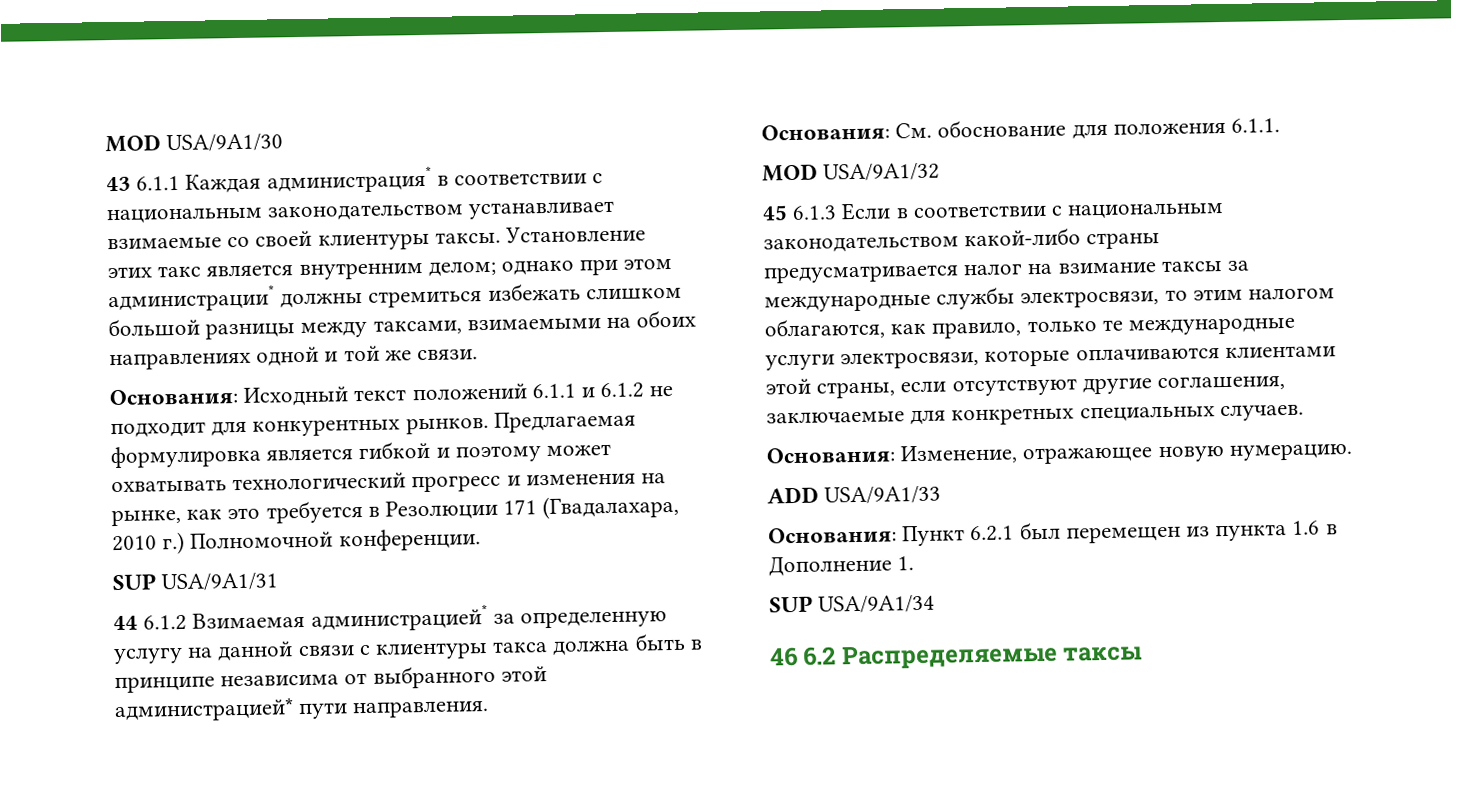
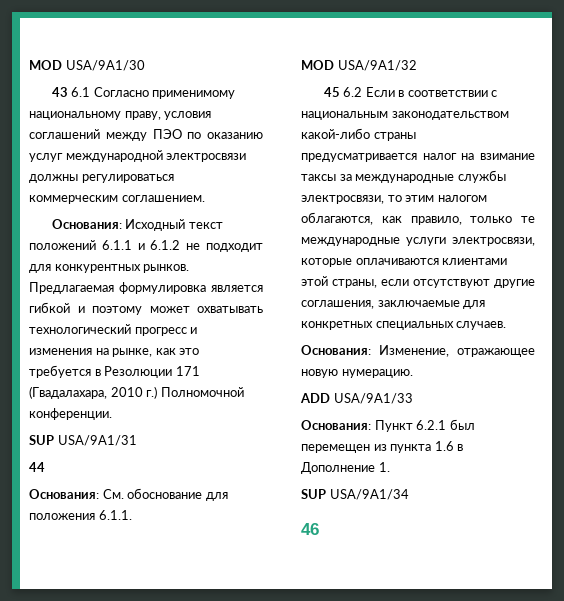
[136,165,604,194] [106,200,615,225] [107,225,647,251] [107,257,673,281] [108,282,682,313] [108,309,697,340] [109,345,479,371] 6.1.1 Каждая администрация* в соответствии с национальным законодательством устанавливает взимаемые со своей клиентуры таксы. Установление этих такс является внутренним делом; однако при этом администрации* должны стремиться избежать слишком большой разницы между таксами, взимаемыми на обоих направлениях одной и той же связи. -> [71,87,236,99] [29,111,212,120] [29,129,263,141] [29,150,247,162] [29,174,174,183] [29,195,205,204] 6.1 Согласно применимому национальному праву, условия соглашений между ПЭО по оказанию услуг международной электросвязи должны регулироваться коммерческим соглашением.
[143,603,668,632] [113,632,703,665] [114,664,547,694] [114,697,490,723] 6.1.2 Взимаемая администрацией* за определенную услугу на данной связи с клиентуры такса должна быть в принципе независима от выбранного этой администрацией* пути направления. -> (45, 467) none
[792,205,838,220] 6.1.3 -> [343,87,363,97] 6.2
[802,642,1144,670] 6.2 Распределяемые таксы -> (319, 529) none

